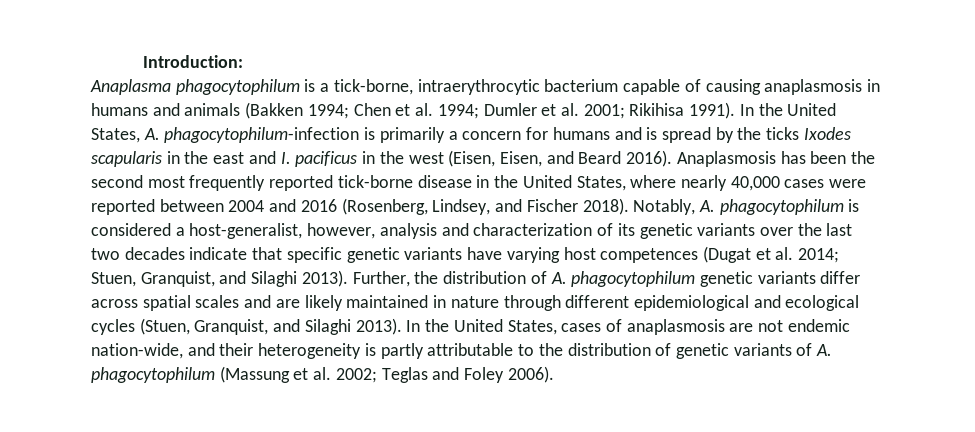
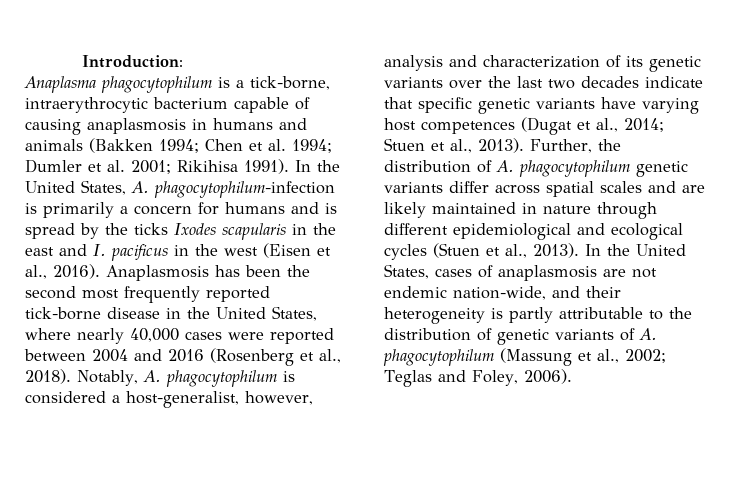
[448,150,622,167] (Eisen, Eisen, and Beard -> [263,243,331,258] [25,265,47,279] (Eisen et al.,
[341,198,578,215] (Rosenberg, Lindsey, and Fischer -> [210,348,341,366] (Rosenberg et al.,
[775,247,840,263] [91,271,298,287] al. 2014; Stuen, Granquist, and Silaghi -> [596,118,664,132] [384,138,472,153] al., 2014; Stuen et al.,
[139,318,351,335] (Stuen, Granquist, and Silaghi -> [433,243,527,258] (Stuen et al.,
[313,367,332,380] al. -> [597,349,619,363] al.,
[464,367,505,383] Foley -> [471,370,518,386] Foley,

